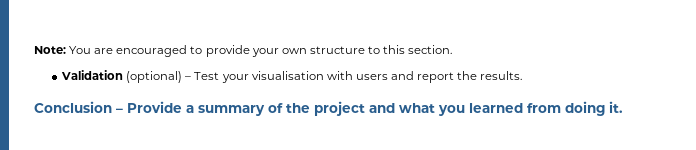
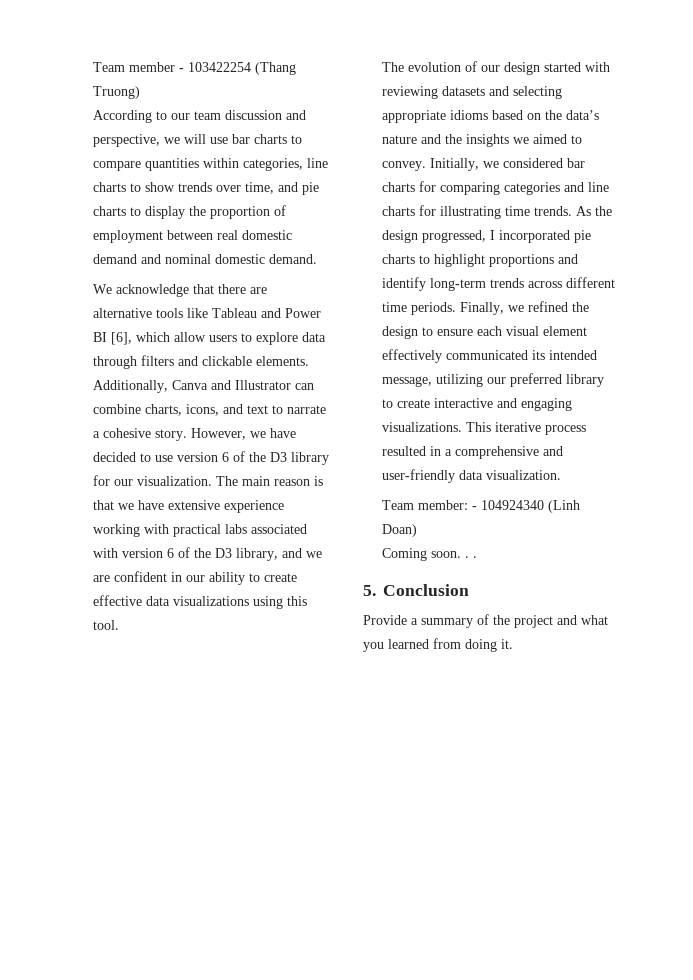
[34,45,453,57] [61,70,523,83] Note: You are encouraged to provide your own structure to this section. // Validation (optional) – Test your visualisation with users and report the results. // -> [93,62,297,75] [93,86,141,99] [93,110,307,123] [93,134,303,147] [93,158,329,171] [93,182,320,195] [93,205,287,219] [93,230,293,243] [93,254,318,264] [93,284,268,297] [93,308,322,318] [93,332,327,345] [93,355,310,369] [93,380,315,393] [93,404,327,416] [93,428,297,441] [93,451,330,465] [93,475,324,486] [93,500,285,513] [93,524,308,537] [93,547,323,561] [93,571,298,585] [93,595,308,609] [93,620,120,630] [382,61,611,75] [382,86,563,99] [382,110,600,123] [382,134,583,147] [382,158,586,171] [382,181,610,195] [382,205,613,219] [382,230,592,243] [382,254,579,267] [382,277,616,291] [382,301,590,315] [382,326,588,339] [382,349,598,363] [382,373,605,387] [382,398,573,411] [382,422,587,435] [382,446,564,459] [382,469,562,483] [382,500,581,513] [382,524,418,537] [382,548,478,561] [363,585,376,596] Team member - 103422254 (Thang Truong) // According to our team discussion and perspective, we will use bar charts to compare quantities within categories, line charts to show trends over time, and pie charts to display the proportion of employment between real domestic demand and nominal domestic demand. // We acknowledge that there are alternative tools like Tableau and Power BI [6], which allow users to explore data through filters and clickable elements. Additionally, Canva and Illustrator can combine charts, icons, and text to narrate a cohesive story. However, we have decided to use version 6 of the D3 library for our visualization. The main reason is that we have extensive experience working with practical labs associated with version 6 of the D3 library, and we are confident in our ability to create effective data visualizations using this tool. // The evolution of our design started with reviewing datasets and selecting appropriate idioms based on the data’s nature and the insights we aimed to convey. Initially, we considered bar charts for comparing categories and line charts for illustrating time trends. As the design progressed, I incorporated pie charts to highlight proportions and identify long-term trends across different time periods. Finally, we refined the design to ensure each visual element effectively communicated its intended message, utilizing our preferred library to create interactive and engaging visualizations. This iterative process resulted in a comprehensive and user-friendly data visualization. // Team member: - 104924340 (Linh Doan) // Coming soon. . . // 5.
[116,108,123,113] – -> (469, 590) //

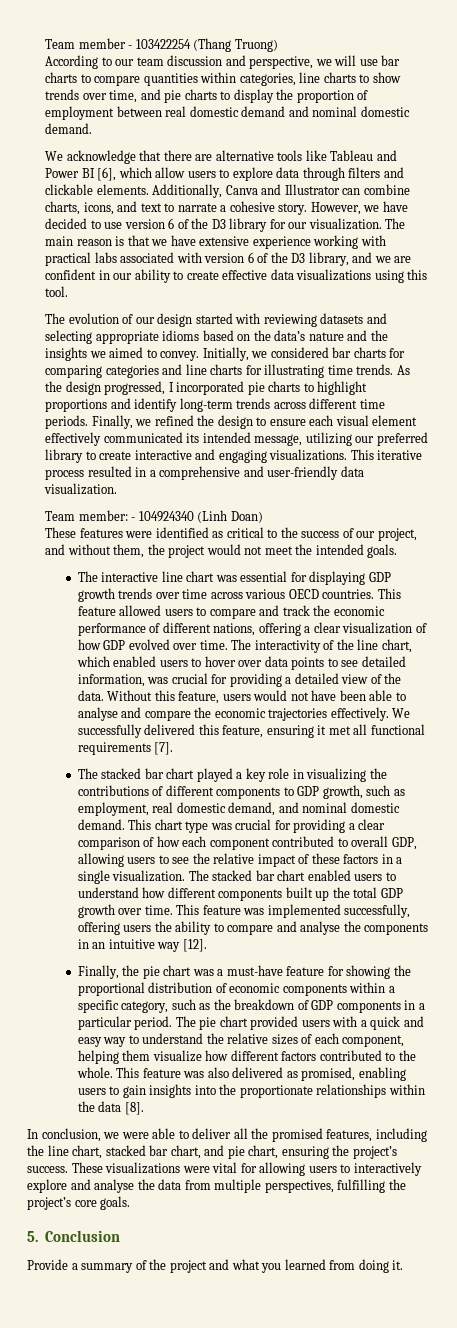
[382,548,478,561] Coming soon. . . -> [45,527,417,541] [45,544,398,558] [77,571,391,585] [77,588,401,602] [77,605,385,619] [77,622,427,636] [77,639,412,653] [76,656,406,670] [77,673,402,687] [77,690,406,704] [77,707,411,721] [77,724,425,738] [77,742,174,755] [77,768,387,782] [77,785,405,799] [77,802,400,816] [77,819,386,833] [77,836,417,850] [77,853,403,867] [77,870,396,884] [77,887,403,901] [77,904,411,918] [77,921,429,935] [77,939,207,952] [77,965,411,979] [77,982,395,996] [77,999,425,1013] [77,1016,424,1030] [77,1033,405,1047] [77,1050,416,1064] [76,1067,406,1081] [77,1084,425,1098] [77,1101,144,1115] [27,1128,427,1142] [27,1145,397,1159] [27,1162,422,1176] [27,1179,406,1193] [27,1196,131,1210] These features were identified as critical to the success of our project, and without them, the project would not meet the intended goals. // The interactive line chart was essential for displaying GDP growth trends over time across various OECD countries. This feature allowed users to compare and track the economic performance of different nations, offering a clear visualization of how GDP evolved over time. The interactivity of the line chart, which enabled users to hover over data points to see detailed information, was crucial for providing a detailed view of the data. Without this feature, users would not have been able to analyse and compare the economic trajectories effectively. We successfully delivered this feature, ensuring it met all functional requirements [7]. // The stacked bar chart played a key role in visualizing the contributions of different components to GDP growth, such as employment, real domestic demand, and nominal domestic demand. This chart type was crucial for providing a clear comparison of how each component contributed to overall GDP, allowing users to see the relative impact of these factors in a single visualization. The stacked bar chart enabled users to understand how different components built up the total GDP growth over time. This feature was implemented successfully, offering users the ability to compare and analyse the components in an intuitive way [12]. // Finally, the pie chart was a must-have feature for showing the proportional distribution of economic components within a specific category, such as the breakdown of GDP components in a particular period. The pie chart provided users with a quick and easy way to understand the relative sizes of each component, helping them visualize how different factors contributed to the whole. This feature was also delivered as promised, enabling users to gain insights into the proportionate relationships within the data [8]. // In conclusion, we were able to deliver all the promised features, including the line chart, stacked bar chart, and pie chart, ensuring the project’s success. These visualizations were vital for allowing users to interactively explore and analyse the data from multiple perspectives, fulfilling the project’s core goals.

